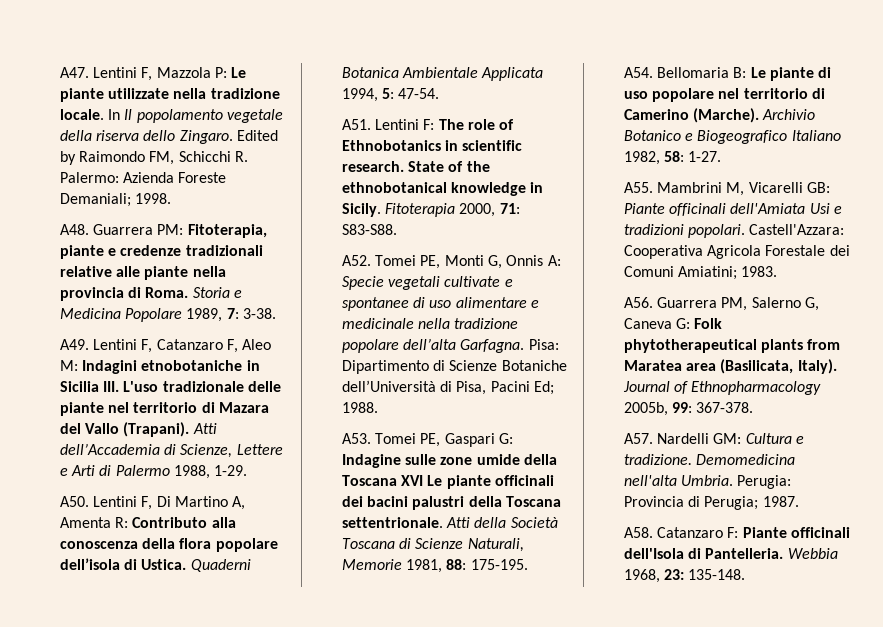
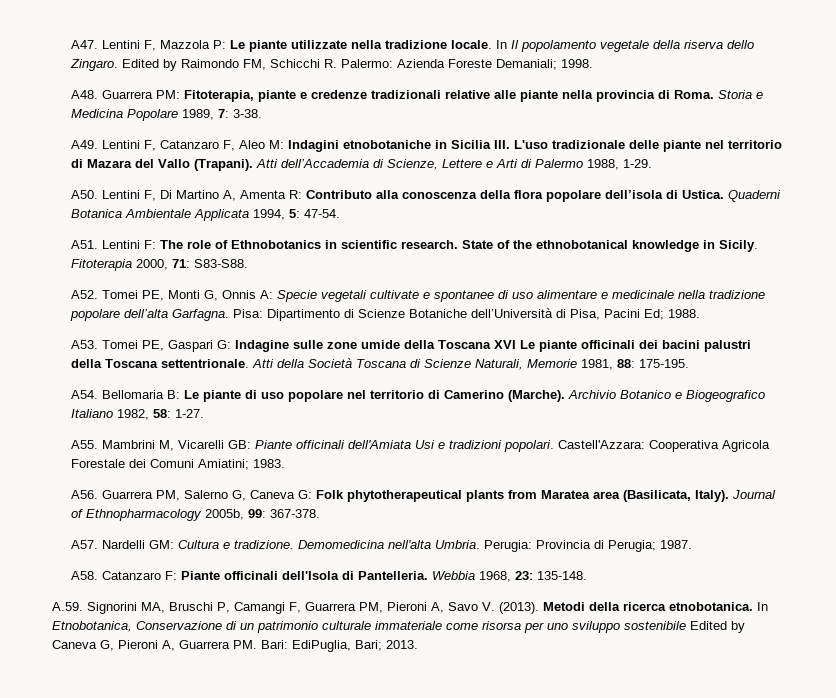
(746, 574) none -> [52,602,768,614] [52,621,745,633] [52,640,418,652] // A.59. Signorini MA, Bruschi P, Camangi F, Guarrera PM, Pieroni A, Savo V. (2013). Metodi della ricerca etnobotanica. In Etnobotanica, Conservazione di un patrimonio culturale immateriale come risorsa per uno sviluppo sostenibile Edited by Caneva G, Pieroni A, Guarrera PM. Bari: EdiPuglia, Bari; 2013.

